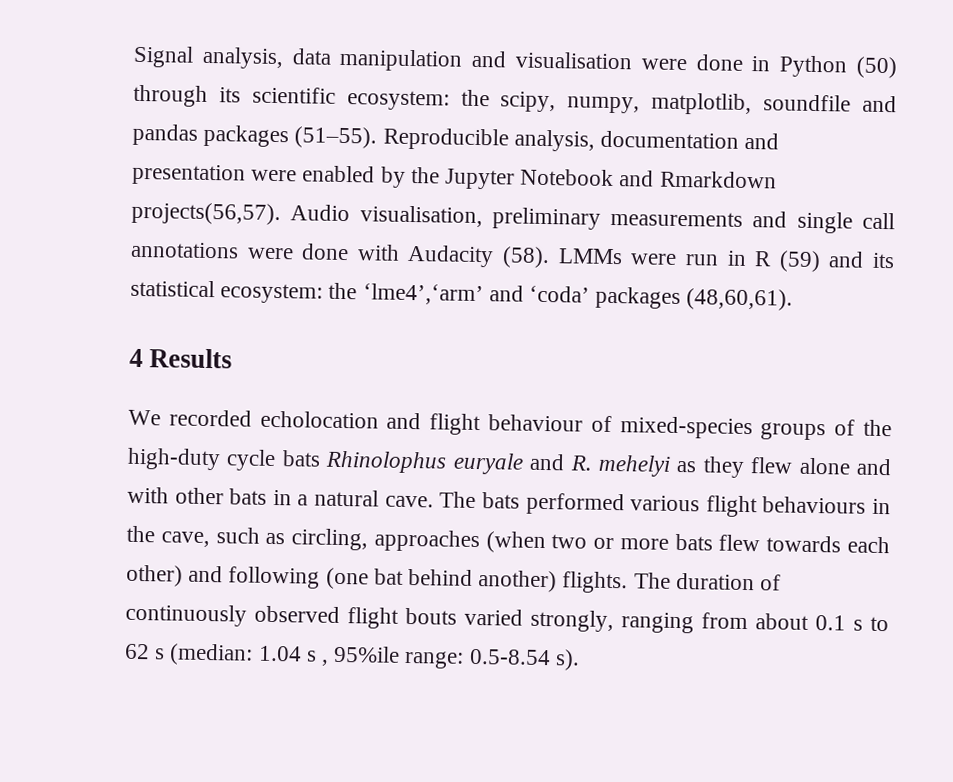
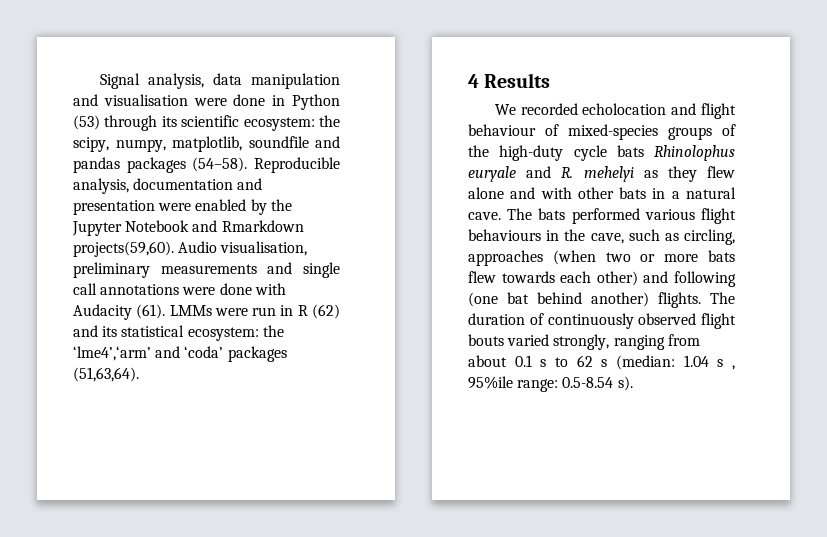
[855,56,897,79] (50) -> [73,115,100,130] (53)
[294,126,378,149] (51–55). -> [192,157,248,172] (54–58).
[131,201,281,226] projects(56,57). -> [73,241,174,257] projects(59,60).
[502,246,551,269] (58). -> [136,304,166,319] (61).
[778,250,821,273] (59) -> [311,304,340,319] (62)
[686,288,794,311] (48,60,61). -> [73,367,139,382] (51,63,64).

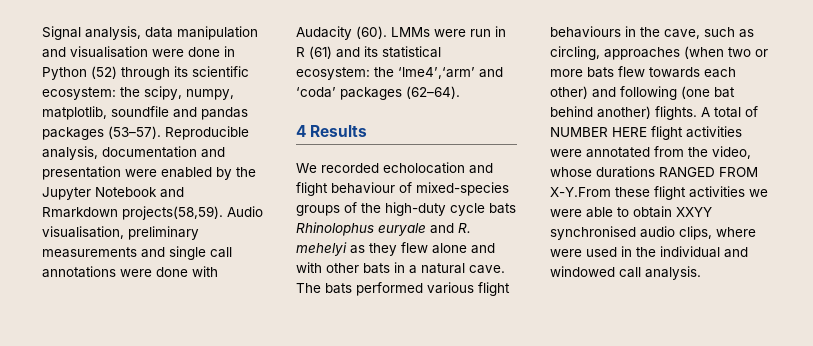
[73,115,100,130] (53) -> [91,66,117,79] (52)
[192,157,248,172] (54–58). -> [108,126,161,139] (53–57).
[73,241,174,257] projects(59,60). -> [122,206,223,220] projects(58,59).
[136,304,166,319] (61). -> [356,26,387,39] (60).
[311,304,340,319] (62) -> [309,46,332,59] (61)
[73,367,139,382] (51,63,64). -> [406,86,460,99] (62–64).
[710,292,735,304] [468,313,736,329] [468,334,700,350] [468,355,735,370] [468,376,633,392] The duration of continuously observed flight bouts varied strongly, ranging from about 0.1 s to 62 s (median: 1.04 s , 95%ile range: 0.5-8.54 s). -> [701,106,758,118] [550,126,742,140] [550,146,751,159] [550,166,758,178] [550,186,768,200] [550,206,712,218] [550,226,756,240] [550,246,748,258] [550,266,701,280] A total of NUMBER HERE flight activities were annotated from the video, whose durations RANGED FROM X-Y.From these flight activities we were able to obtain XXYY synchronised audio clips, where were used in the individual and windowed call analysis.

